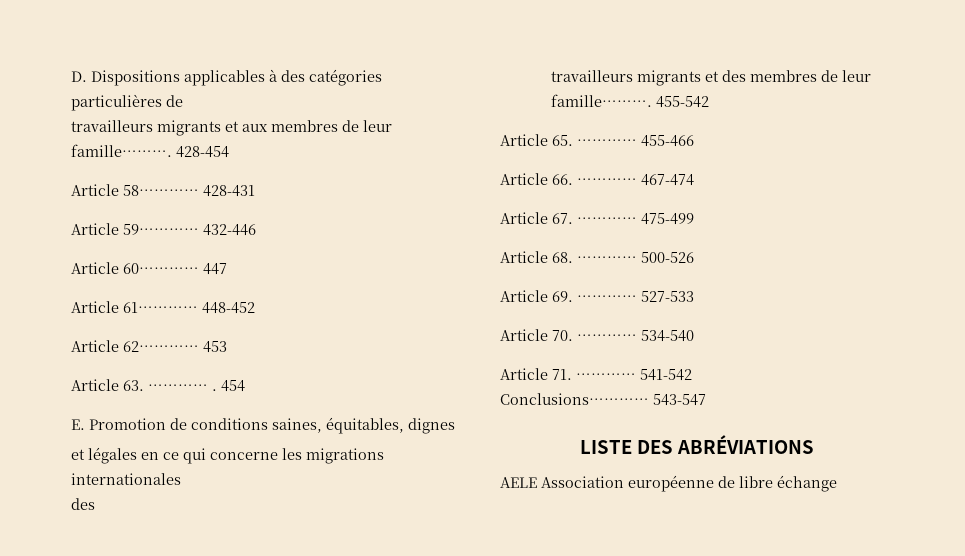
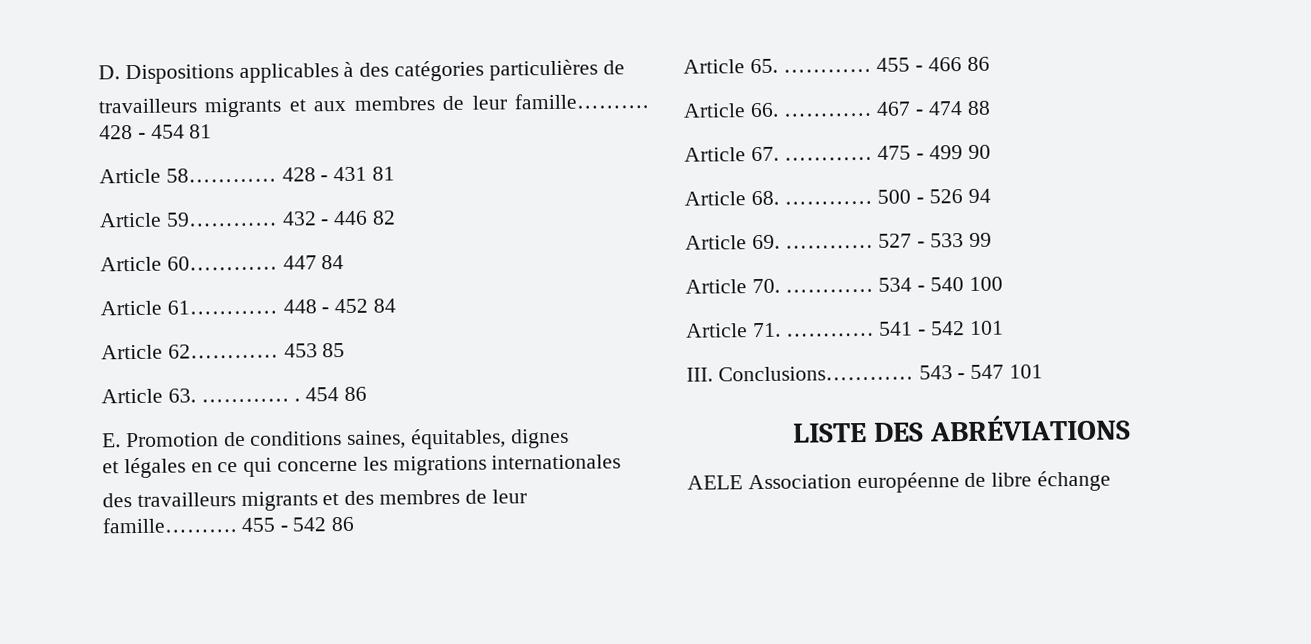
[176,146,229,158] [71,184,255,197] [71,223,256,236] 428-454 // Article 58………… 428-431 // Article 59………… 432-446 -> [99,124,213,140] [99,166,396,184] [99,210,397,228] 428 - 454 81 // Article 58………… 428 - 431 81 // Article 59………… 432 - 446 82
(227, 269) none -> [321,254,345,270] 84
[202,302,255,314] 448-452 -> [282,298,397,314] 448 - 452 84
(227, 347) none -> [322,342,346,358] 85
(245, 386) none -> [344,386,368,401] 86
(95, 504) // -> (132, 500) none
[656,96,710,108] 455-542 -> [240,516,355,532] 455 - 542 86
[641,135,694,147] 455-466 -> [876,56,990,72] 455 - 466 86
[641,174,694,186] 467-474 -> [876,100,991,116] 467 - 474 88
[641,213,694,225] 475-499 -> [877,144,991,160] 475 - 499 90
[641,252,694,263] 500-526 -> [877,188,991,204] 500 - 526 94
[641,291,694,302] 527-533 -> [878,232,992,248] 527 - 533 99
[641,330,694,342] 534-540 -> [878,276,1003,292] 534 - 540 100
[640,369,692,381] [500,393,706,406] 541-542 // Conclusions………… 543-547 -> [879,320,1004,336] [686,364,1044,382] 541 - 542 101 // III. Conclusions………… 543 - 547 101

